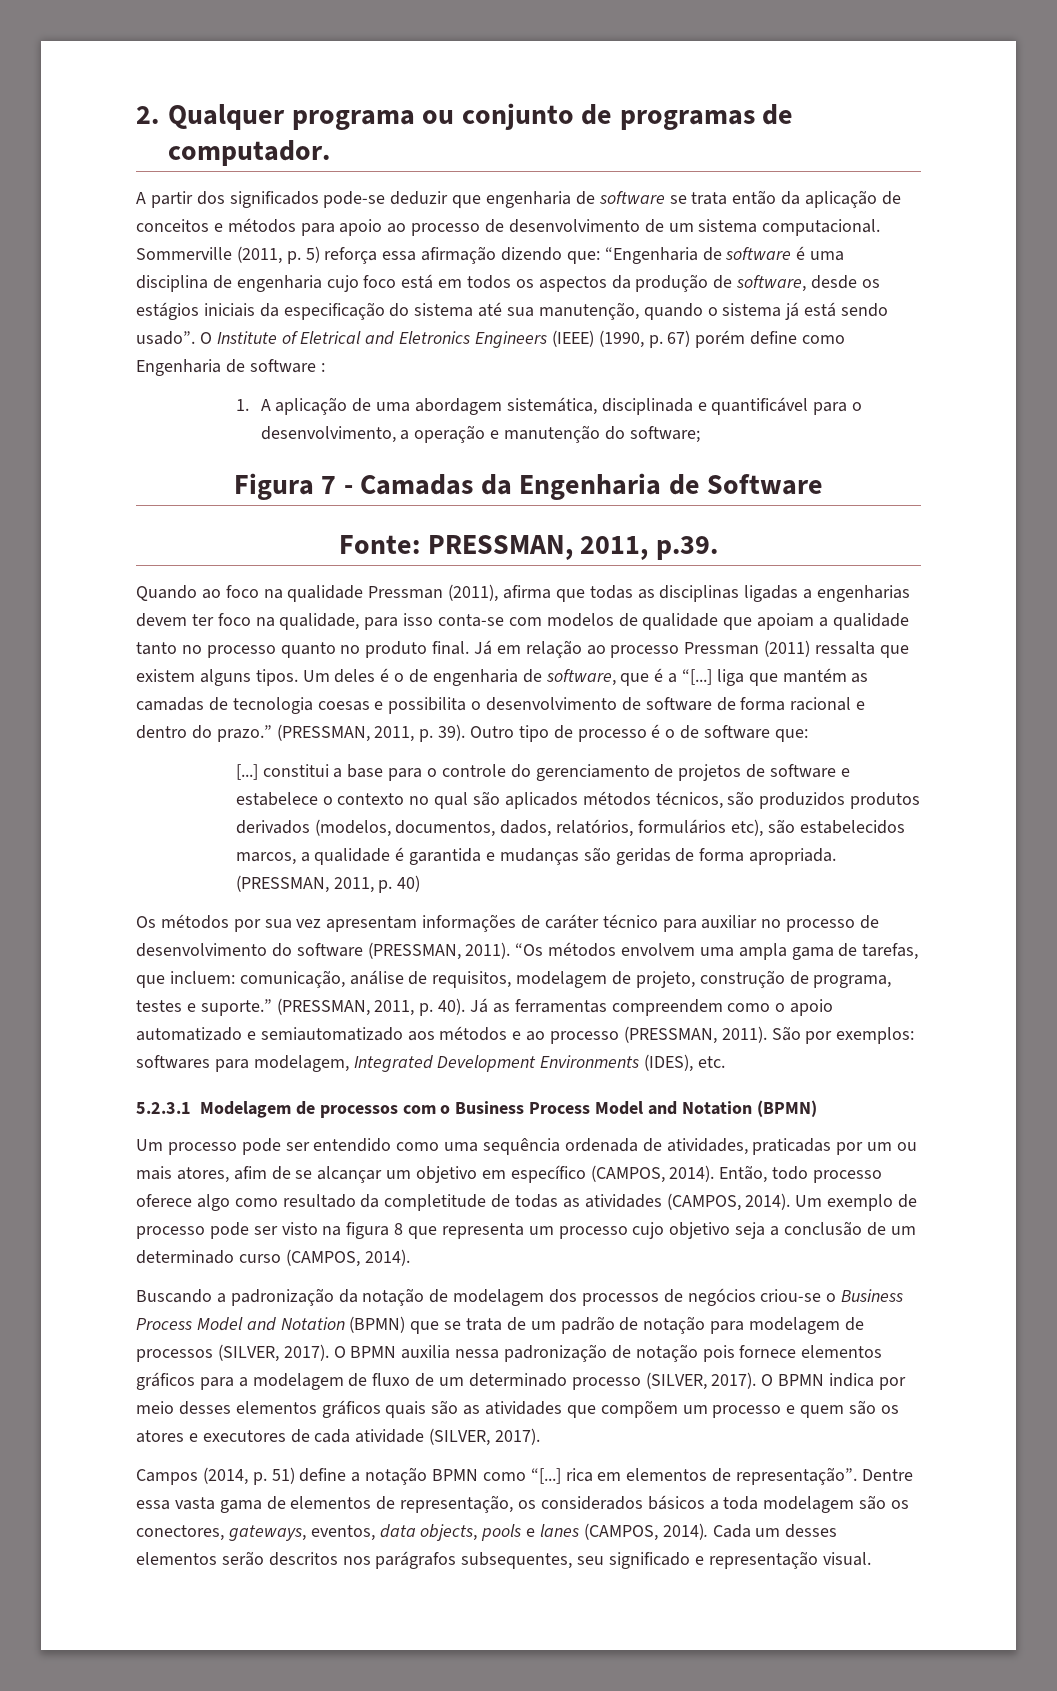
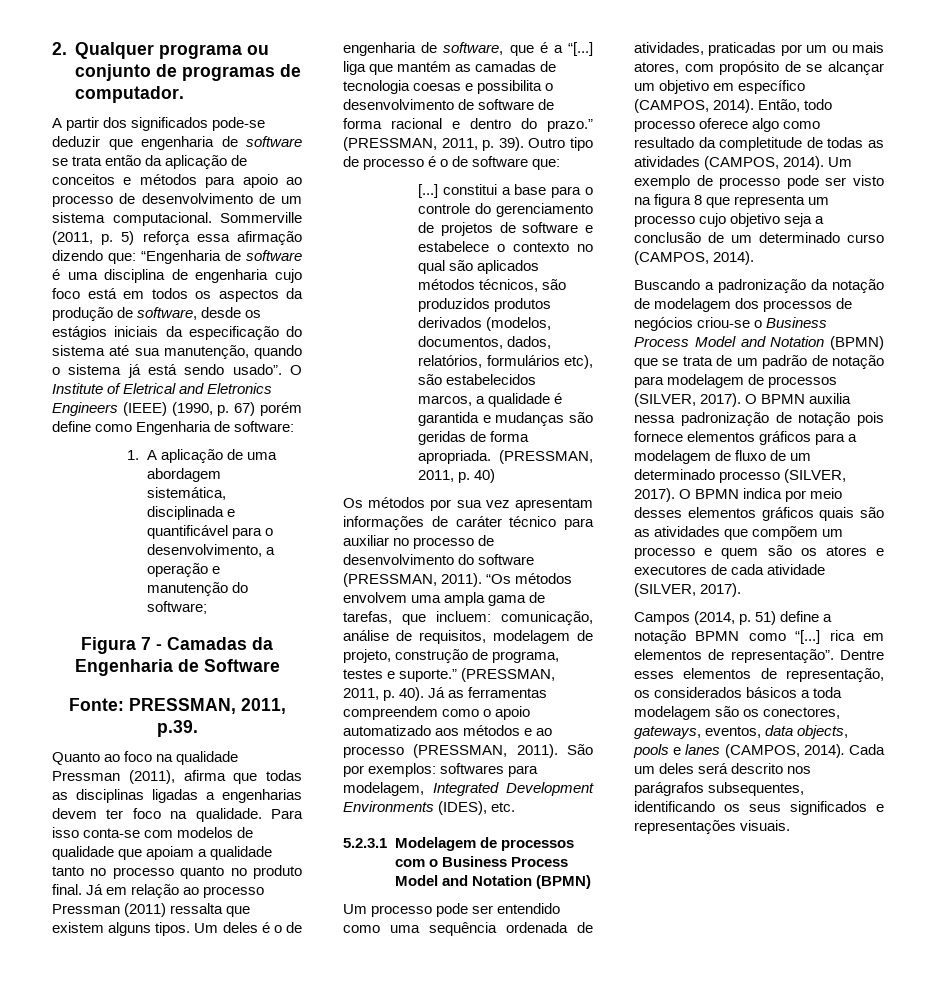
[249,359,325,373] software : -> [234,421,295,432] software:
[136,585,197,601] Quando -> [52,752,100,765] Quanto
[279,613,399,630] qualidade, para -> [195,808,303,822] qualidade. Para
[246,1027,403,1041] e semiautomatizado -> (431, 730) none
[233,1166,267,1180] afim -> [684,61,780,75] com propósito
[136,1496,286,1513] essa vasta gama de -> [634,671,674,679] esses
[785,1524,838,1538] [136,1551,871,1569] desses elementos serão descritos nos parágrafos subsequentes, seu significado e representação visual. -> [659,763,812,774] [634,782,805,796] [634,801,884,815] [634,820,791,834] deles será descrito nos parágrafos subsequentes, identificando os seus significados e representações visuais.

